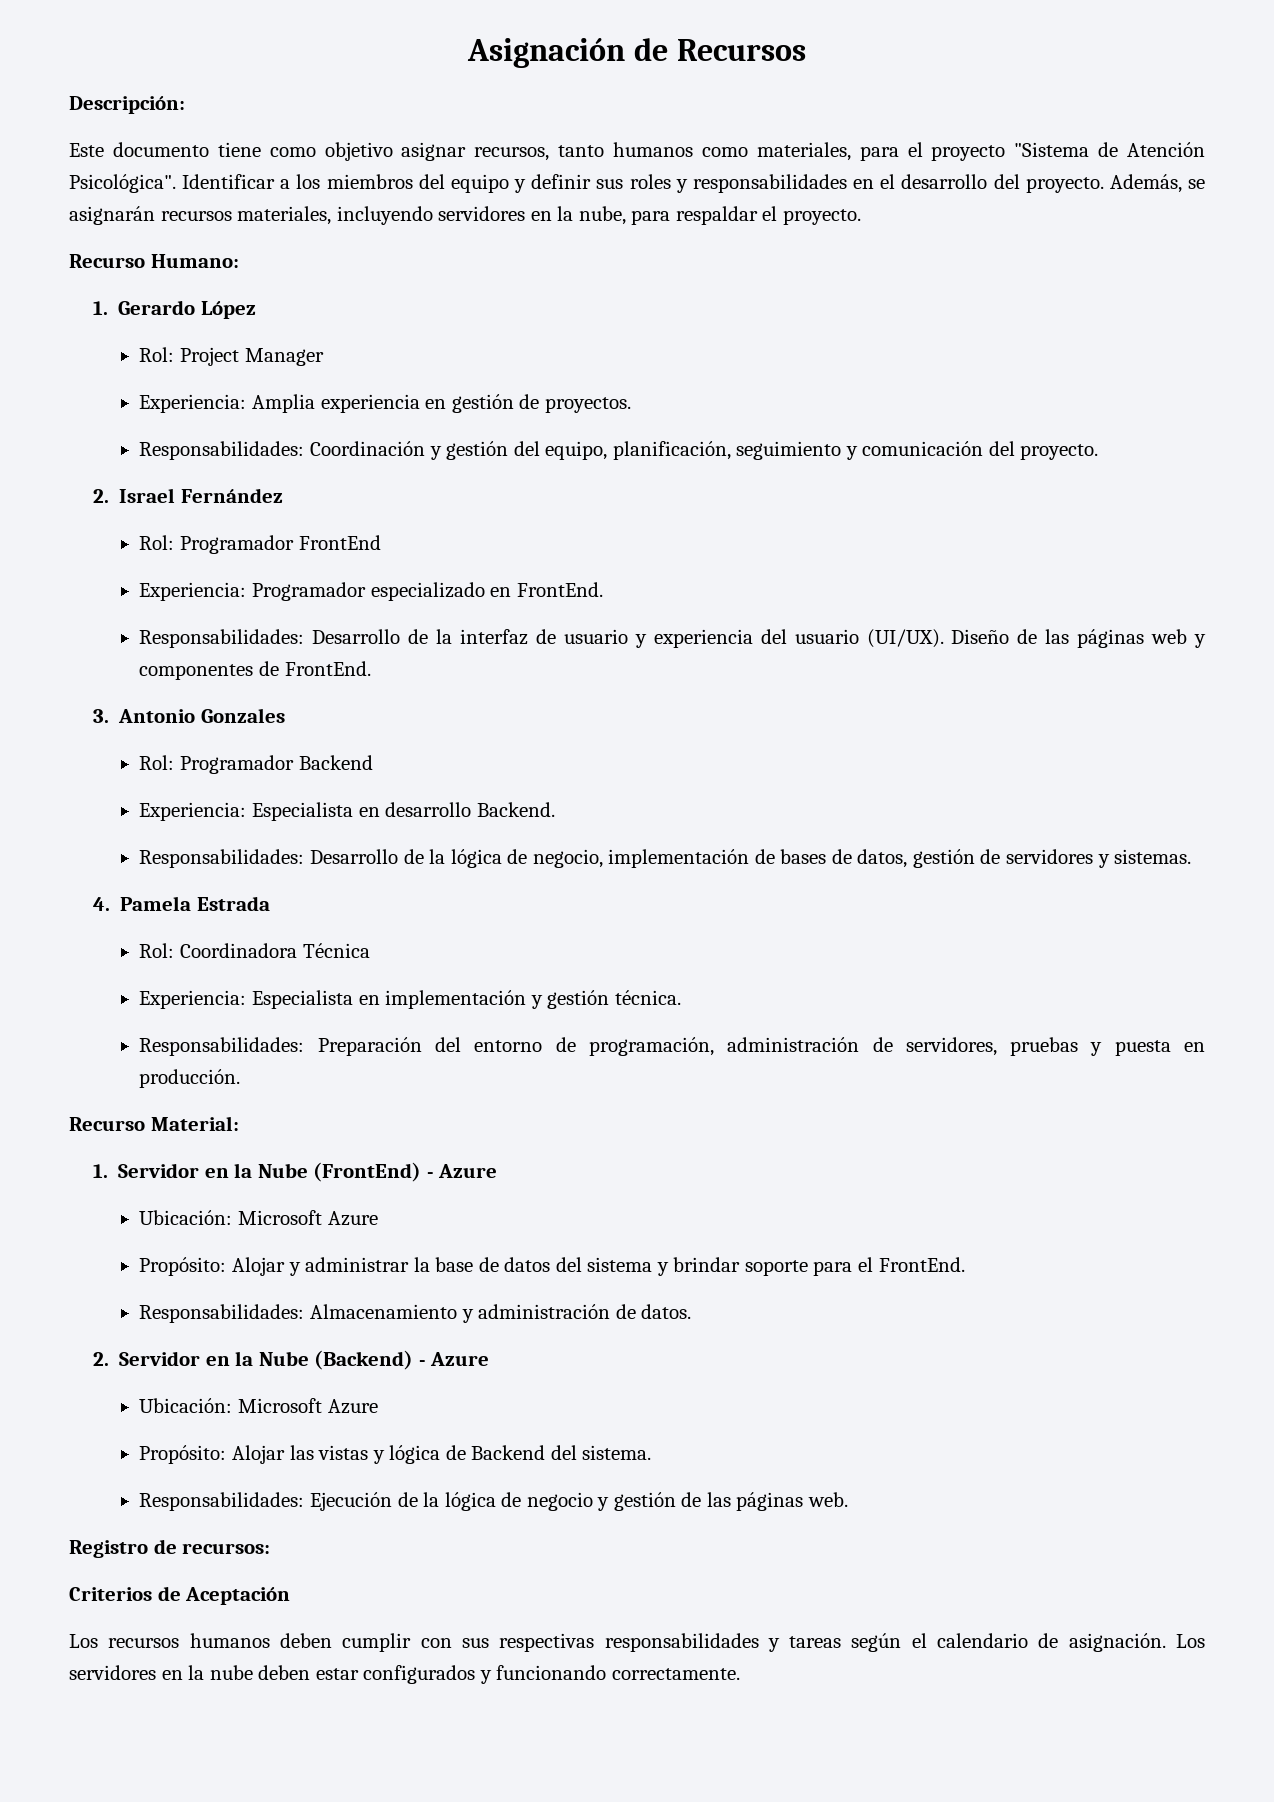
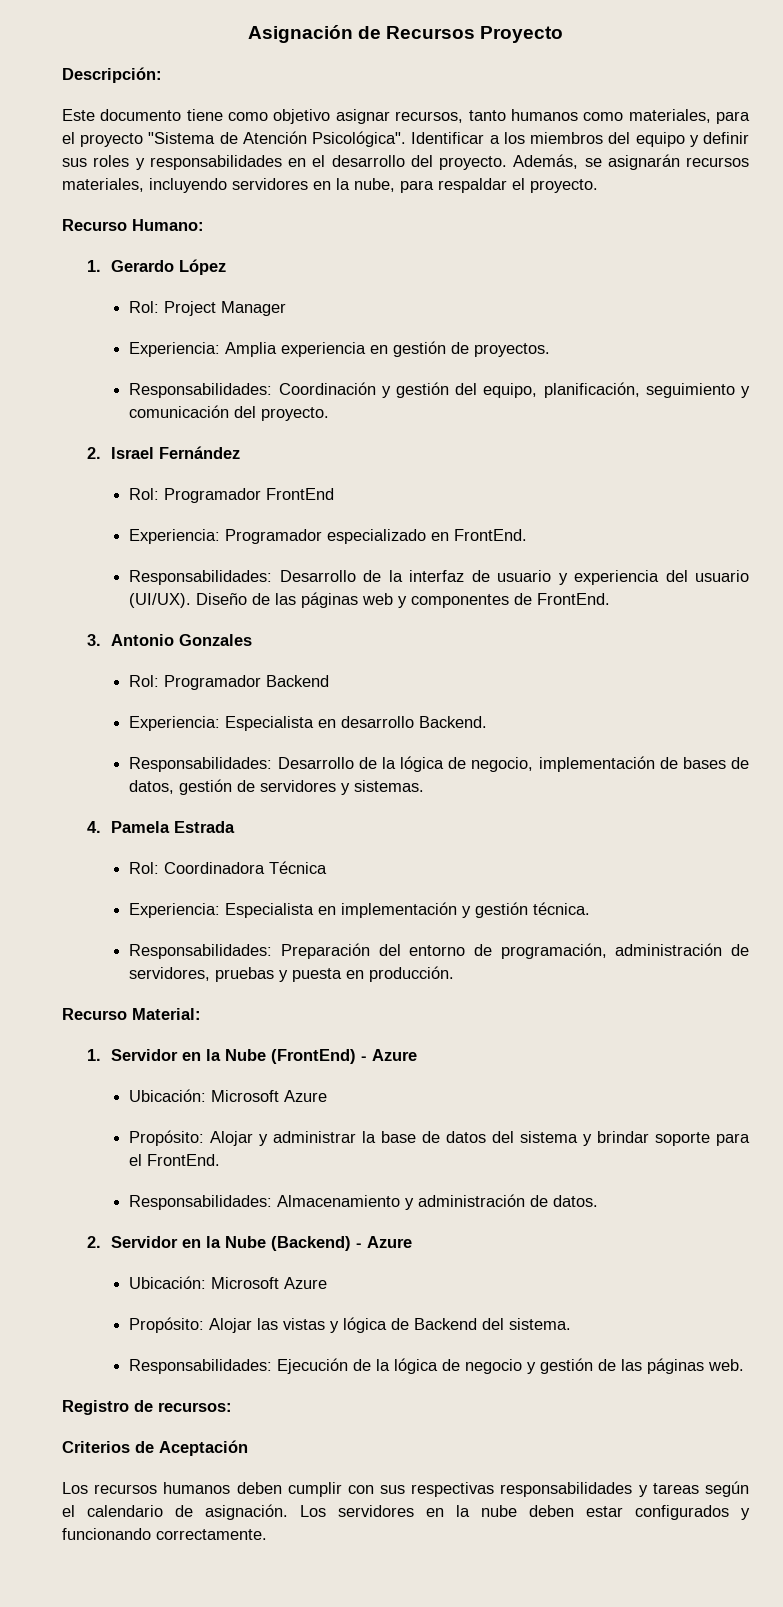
(806, 50) none -> [480,26,564,43] Proyecto

